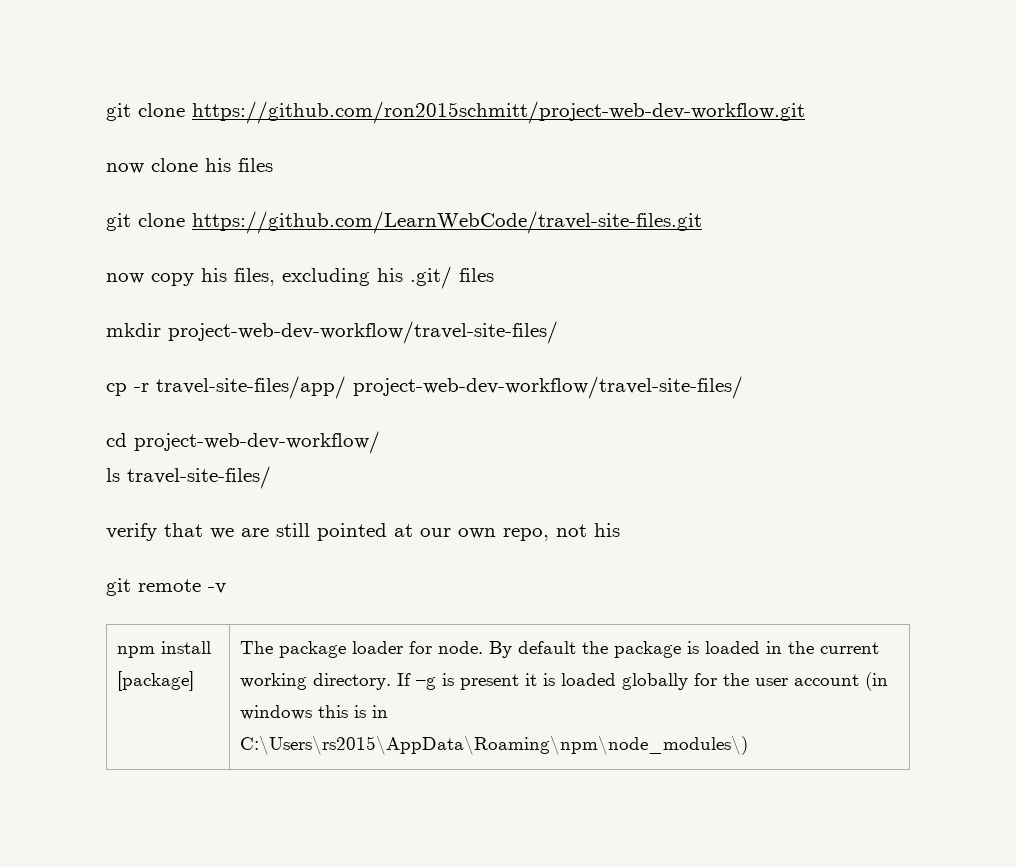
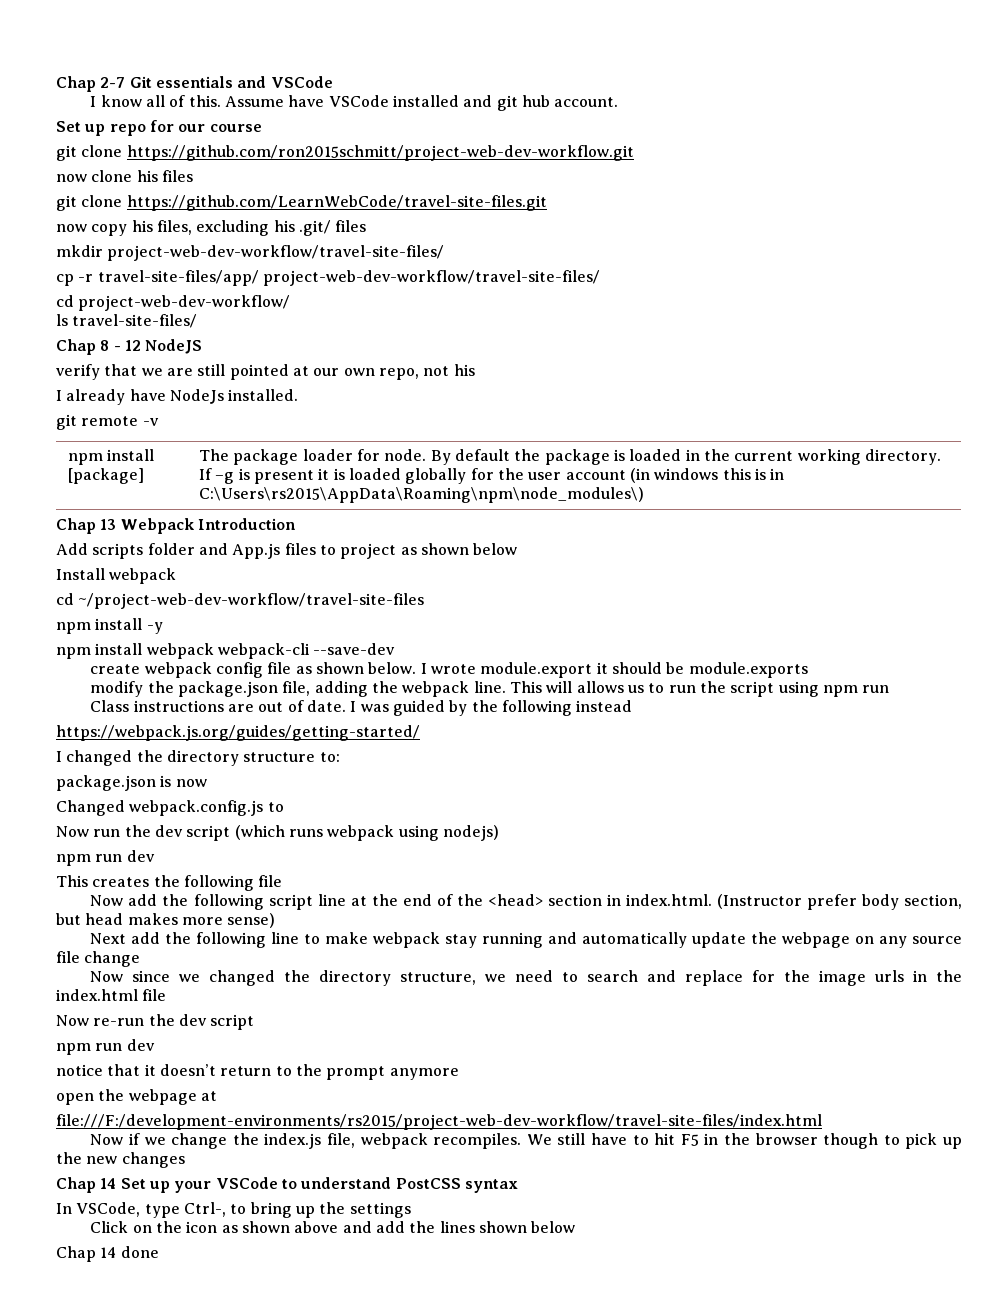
(106, 112) none -> [56,76,333,92] [90,95,619,111] [56,120,262,136] Chap 2-7 Git essentials and VSCode // I know all of this. Assume have VSCode installed and git hub account. // Set up repo for our course //
(271, 477) none -> [56,339,203,355] // Chap 8 - 12 NodeJS
(620, 530) none -> [56,389,299,405] // I already have NodeJs installed.
(748, 745) none -> [56,518,296,534] [56,543,518,559] [56,568,177,584] [56,593,425,609] [56,618,163,634] [56,643,396,659] [90,662,808,678] [90,681,890,697] [90,700,633,716] [56,725,420,741] [56,750,340,766] [56,775,207,791] [56,800,284,816] [56,825,499,841] [56,850,155,866] [56,875,283,891] [90,894,963,910] [56,913,276,928] [90,932,962,948] [56,951,141,967] [90,970,963,986] [56,989,167,1001] [56,1014,255,1030] [56,1039,155,1055] [56,1064,459,1080] [56,1089,217,1105] [56,1114,822,1130] [90,1133,962,1149] [56,1152,185,1168] [56,1177,518,1193] [56,1202,411,1218] [90,1221,576,1233] [56,1246,159,1262] // Chap 13 Webpack Introduction // Add scripts folder and App.js files to project as shown below // Install webpack // cd ~/project-web-dev-workflow/travel-site-files // npm install -y // npm install webpack webpack-cli --save-dev // create webpack config file as shown below. I wrote module.export it should be module.exports // modify the package.json file, adding the webpack line. This will allows us to run the script using npm run // Class instructions are out of date. I was guided by the following instead // https://webpack.js.org/guides/getting-started/ // I changed the directory structure to: // package.json is now // Changed webpack.config.js to // Now run the dev script (which runs webpack using nodejs) // npm run dev // This creates the following file // Now add the following script line at the end of the <head> section in index.html. (Instructor prefer body section, but head makes more sense) // Next add the following line to make webpack stay running and automatically update the webpage on any source file change // Now since we changed the directory structure, we need to search and replace for the image urls in the index.html file // Now re-run the dev script // npm run dev // notice that it doesn’t return to the prompt anymore // open the webpage at // file:///F:/development-environments/rs2015/project-web-dev-workflow/travel-site-files/index.html // Now if we change the index.js file, webpack recompiles. We still have to hit F5 in the browser though to pick up the new changes // Chap 14 Set up your VSCode to understand PostCSS syntax // In VSCode, type Ctrl-, to bring up the settings // Click on the icon as shown above and add the lines shown below // Chap 14 done

